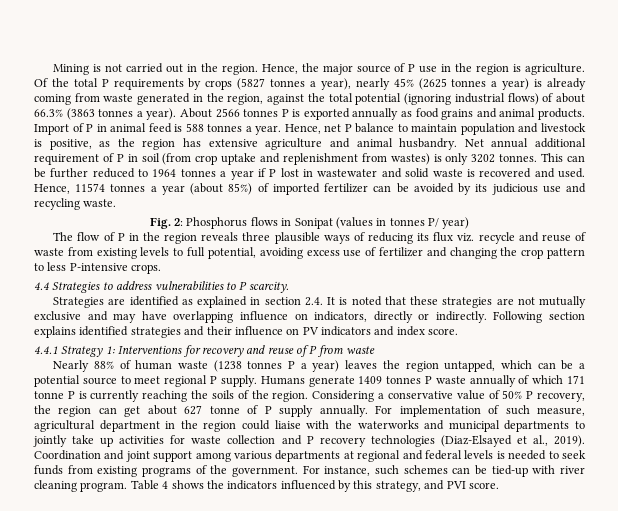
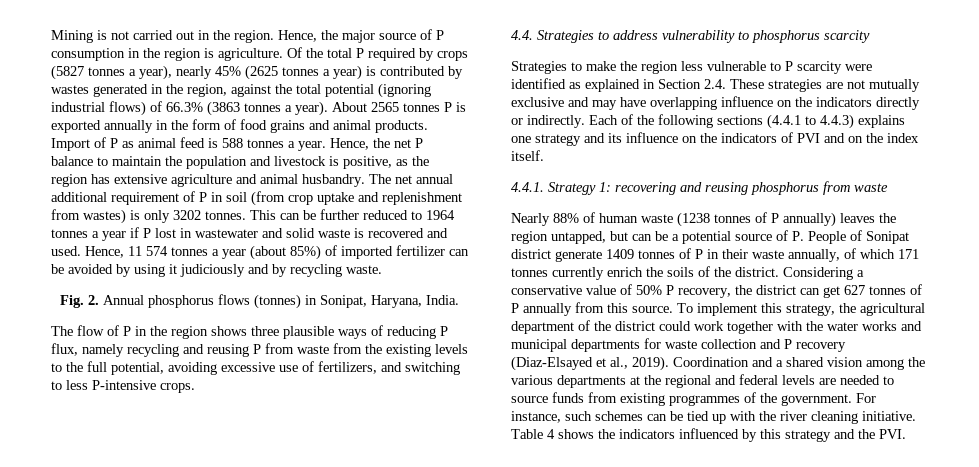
[419,66,438,73] use -> [51,48,125,61] consumption
[113,79,184,90] requirements -> [368,48,416,61] required
[547,78,587,90] [34,93,134,105] already coming from waste -> [380,66,463,79] [51,85,89,94] contributed by wastes
[556,93,585,103] about -> (162, 106) none
[215,108,240,118] 2566 -> [371,102,399,112] 2565
[401,111,413,117] as -> [156,119,236,130] in the form of
[96,124,107,132] in -> [122,141,134,148] as
(321, 129) none -> [373,138,390,148] the
(458, 128) none -> [165,156,182,166] the
[464,139,484,147] Net -> [369,174,412,184] The net
[75,183,106,192] 11574 -> [128,246,168,256] 11 574
[475,183,587,195] [34,198,117,210] [149,217,470,229] its judicious use and recycling waste. // Fig. 2: Phosphorus flows in Sonipat (values in tonnes P/ year) -> [134,264,382,277] [60,294,459,309] using it judiciously and by recycling waste. // Fig. 2. Annual phosphorus flows (tonnes) in Sonipat, Haryana, India.
[201,232,239,241] reveals -> [211,326,247,336] shows
[417,232,587,244] its flux viz. recycle and reuse of -> [440,326,448,336] [51,343,294,357] P flux, namely recycling and reusing P from
(93, 251) none -> [365,344,382,354] the
(184, 252) none -> [66,362,83,372] the
[306,250,340,256] excess -> [221,362,275,372] excessive
[378,247,585,259] fertilizer and changing the crop pattern -> [318,361,460,375] fertilizers, and switching
[34,282,49,290] 4.4 -> [511,30,533,40] 4.4.
[154,281,289,293] [53,296,439,308] vulnerabilities to P scarcity. // Strategies are identified as explained in section 2.4. It is noted that these -> [662,30,870,43] [511,61,872,74] [511,78,764,92] vulnerability to phosphorus scarcity // Strategies to make the region less vulnerable to P scarcity were identified as explained in Section 2.4. These
[314,311,368,322] indicators, -> [795,97,872,107] the indicators
[493,311,585,323] [34,326,459,338] [34,345,318,357] Following section explains identified strategies and their influence on PV indicators and index score. // 4.4.1 Strategy 1: Interventions for recovery and reuse of P -> [589,114,905,129] [511,132,919,146] [511,150,544,161] [511,182,819,195] Each of the following sections (4.4.1 to 4.4.3) explains one strategy and its influence on the indicators of PVI and on the index itself. // 4.4.1. Strategy 1: recovering and reusing phosphorus
[288,360,340,372] P a year) -> [755,212,836,227] of P annually)
[500,360,532,369] which -> [610,231,628,241] but
[120,375,585,387] [34,390,188,402] to meet regional P supply. Humans generate 1409 tonnes P waste annually of which 171 tonne P is currently reaching -> [776,230,909,244] [511,248,919,262] [511,267,643,280] of P. People of Sonipat district generate 1409 tonnes of P in their waste annually, of which 171 tonnes currently enrich
[272,391,309,402] region. -> [735,267,779,277] district.
[58,406,92,417] region -> [756,285,796,295] district
[147,405,585,417] [34,420,586,432] [33,435,165,447] about 627 tonne of P supply annually. For implementation of such measure, agricultural department in the region could liaise with the waterworks and municipal departments to jointly take up activities -> [844,284,922,295] [511,302,925,316] [511,320,922,334] [511,339,640,352] 627 tonnes of P annually from this source. To implement this strategy, the agricultural department of the district could work together with the water works and municipal departments
[370,435,435,447] technologies -> (846, 347) none
[125,451,231,462] joint support among -> [776,357,925,370] a shared vision among the
(354, 455) none -> [644,375,661,385] the
[496,451,505,459] is -> [819,378,836,385] are
[561,450,586,459] seek -> [511,396,548,403] source
[142,467,191,477] programs -> [669,395,740,406] programmes
[491,465,556,477] tied-up with -> [687,411,776,424] tied up with the
[80,482,128,492] program. -> [862,411,916,421] initiative.
[375,480,499,492] strategy, and PVI score. -> [785,429,906,442] strategy and the PVI.

